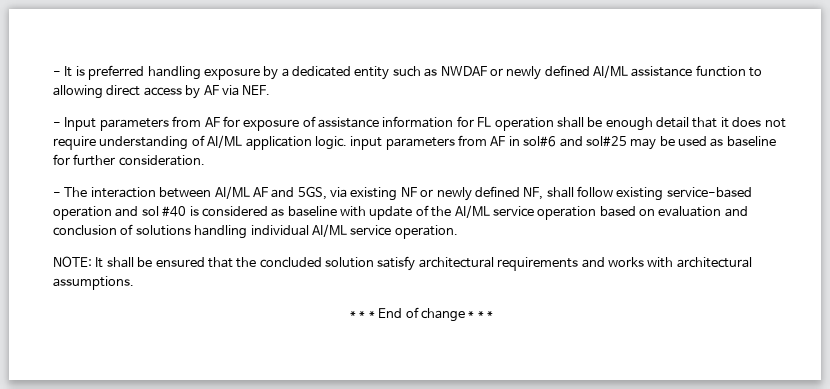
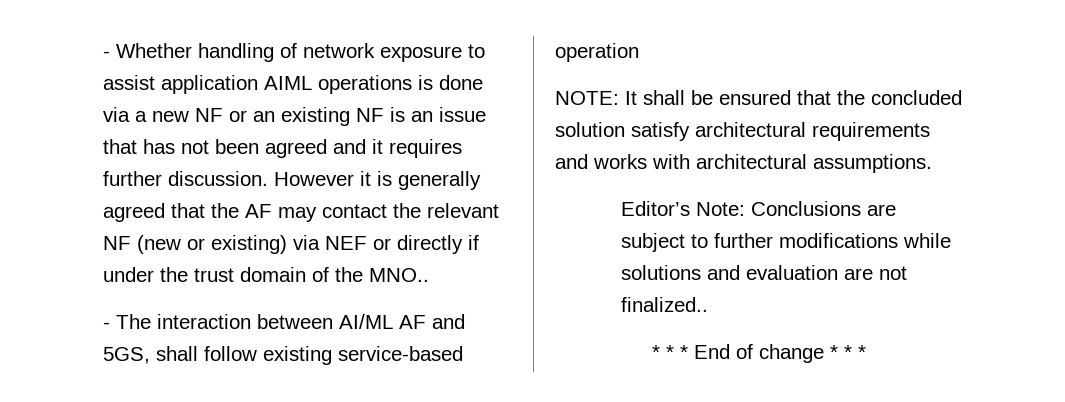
[53,65,763,80] [53,85,271,99] [53,116,786,131] [53,135,776,150] [53,154,205,166] - It is preferred handling exposure by a dedicated entity such as NWDAF or newly defined AI/ML assistance function to allowing direct access by AF via NEF. // - Input parameters from AF for exposure of assistance information for FL operation shall be enough detail that it does not require understanding of AI/ML application logic. input parameters from AF in sol#6 and sol#25 may be used as baseline for further consideration. -> [103,43,485,62] [103,75,483,94] [103,107,486,126] [103,139,462,158] [103,171,481,190] [103,203,499,222] [103,235,479,254] [103,267,429,282] - Whether handling of network exposure to assist application AIML operations is done via a new NF or an existing NF is an issue that has not been agreed and it requires further discussion. However it is generally agreed that the AF may contact the relevant NF (new or existing) via NEF or directly if under the trust domain of the MNO..
[330,186,544,201] via existing NF or newly defined NF, -> (150, 355) none
[115,205,748,220] [53,224,458,239] and sol #40 is considered as baseline with update of the AI/ML service operation based on evaluation and conclusion of solutions handling individual AI/ML service operation. -> (639, 52) none
(134, 283) none -> [620,201,896,216] [620,233,951,252] [620,265,907,280] [620,297,708,312] // Editor’s Note: Conclusions are subject to further modifications while solutions and evaluation are not finalized..

